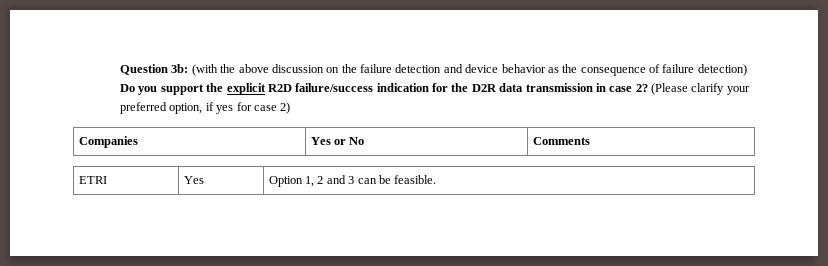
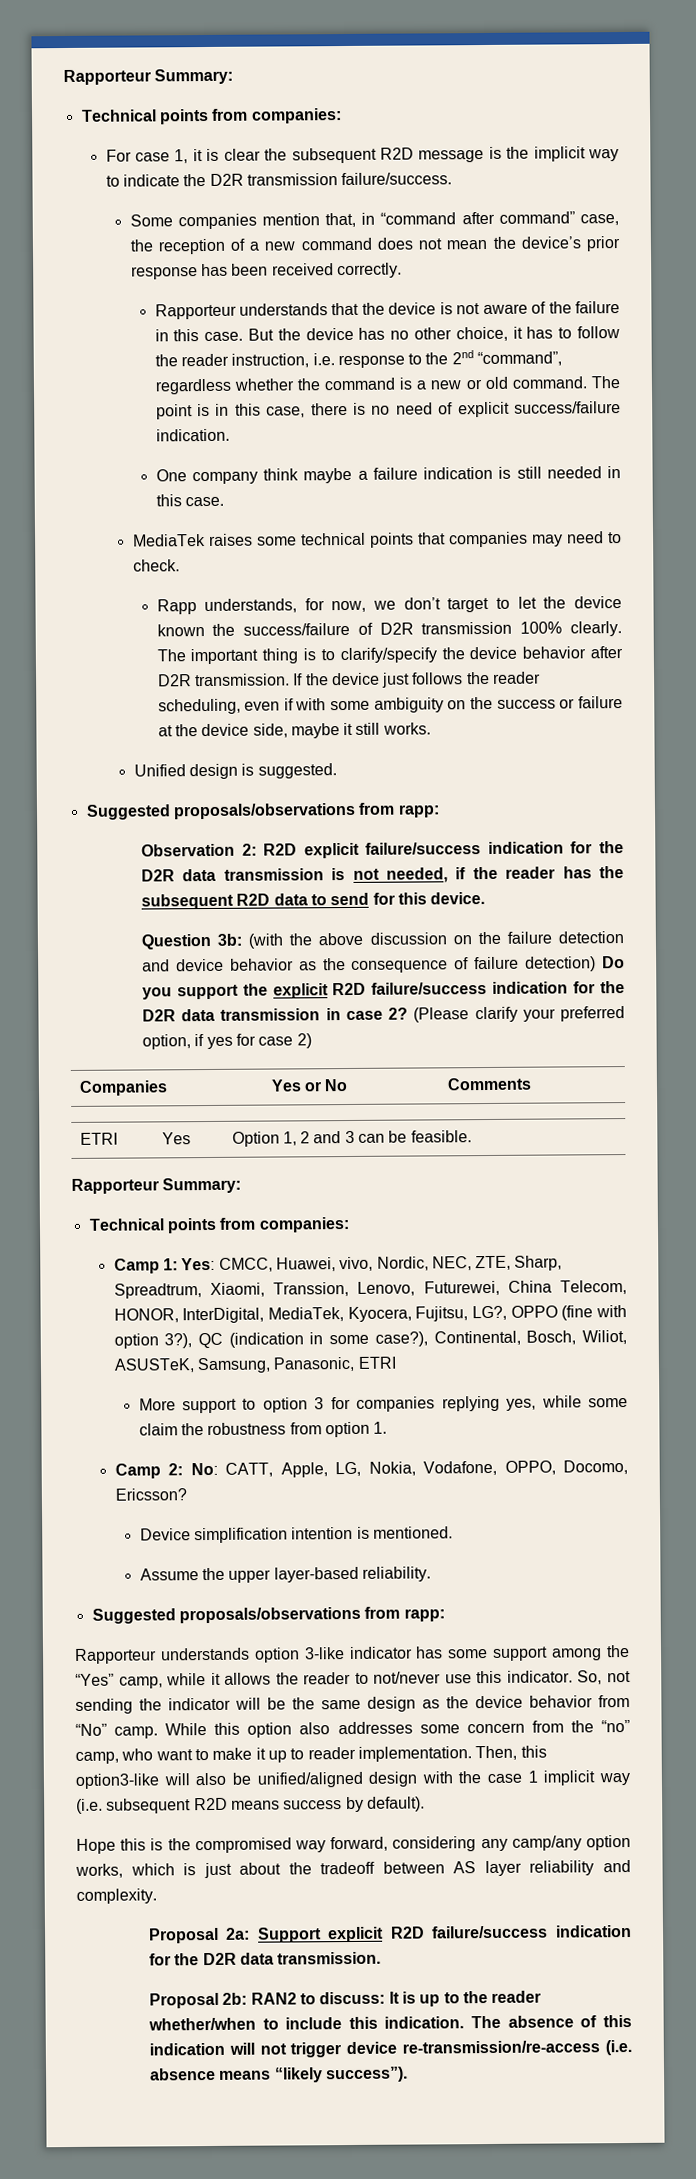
(120, 69) none -> [63,68,234,86] [80,108,342,125] [105,146,619,164] [105,172,453,187] [129,211,619,230] [129,236,621,255] [130,262,402,280] [154,301,621,320] [154,326,620,342] [154,350,563,369] [154,376,621,395] [155,401,621,420] [155,428,230,442] [155,466,621,485] [155,494,224,507] [132,531,623,548] [132,559,180,572] [156,596,623,615] [156,621,622,637] [156,646,623,665] [157,671,542,688] [157,696,624,715] [157,722,431,739] [133,763,337,780] [85,802,440,820] [140,841,624,859] [140,866,625,883] [140,892,486,910] Rapporteur Summary: // Technical points from companies: // For case 1, it is clear the subsequent R2D message is the implicit way to indicate the D2R transmission failure/success. // Some companies mention that, in “command after command” case, the reception of a new command does not mean the device’s prior response has been received correctly. // Rapporteur understands that the device is not aware of the failure in this case. But the device has no other choice, it has to follow the reader instruction, i.e. response to the 2nd “command”, regardless whether the command is a new or old command. The point is in this case, there is no need of explicit success/failure indication. // One company think maybe a failure indication is still needed in this case. // MediaTek raises some technical points that companies may need to check. // Rapp understands, for now, we don’t target to let the device known the success/failure of D2R transmission 100% clearly. The important thing is to clarify/specify the device behavior after D2R transmission. If the device just follows the reader scheduling, even if with some ambiguity on the success or failure at the device side, maybe it still works. // Unified design is suggested. // Suggested proposals/observations from rapp: // Observation 2: R2D explicit failure/success indication for the D2R data transmission is not needed, if the reader has the subsequent R2D data to send for this device. //
(437, 179) none -> [71,1177,242,1194] [88,1216,350,1234] [113,1255,563,1274] [113,1280,627,1299] [113,1305,628,1324] [113,1330,627,1349] [113,1356,396,1374] [138,1395,628,1414] [138,1421,388,1438] [114,1460,628,1479] [114,1488,187,1501] [139,1526,453,1544] [139,1566,431,1583] [91,1606,445,1624] [74,1644,631,1664] [75,1670,632,1689] [75,1695,630,1714] [75,1719,631,1739] [75,1745,547,1764] [75,1770,630,1789] [76,1796,425,1814] [76,1834,631,1854] [75,1859,631,1879] [76,1888,157,1904] [147,1924,632,1944] [148,1951,382,1966] [148,1990,542,2009] [147,2014,632,2031] [148,2039,632,2058] [149,2066,408,2083] // Rapporteur Summary: // Technical points from companies: // Camp 1: Yes: CMCC, Huawei, vivo, Nordic, NEC, ZTE, Sharp, Spreadtrum, Xiaomi, Transsion, Lenovo, Futurewei, China Telecom, HONOR, InterDigital, MediaTek, Kyocera, Fujitsu, LG?, OPPO (fine with option 3?), QC (indication in some case?), Continental, Bosch, Wiliot, ASUSTeK, Samsung, Panasonic, ETRI // More support to option 3 for companies replying yes, while some claim the robustness from option 1. // Camp 2: No: CATT, Apple, LG, Nokia, Vodafone, OPPO, Docomo, Ericsson? // Device simplification intention is mentioned. // Assume the upper layer-based reliability. // Suggested proposals/observations from rapp: // Rapporteur understands option 3-like indicator has some support among the “Yes” camp, while it allows the reader to not/never use this indicator. So, not sending the indicator will be the same design as the device behavior from “No” camp. While this option also addresses some concern from the “no” camp, who want to make it up to reader implementation. Then, this option3-like will also be unified/aligned design with the case 1 implicit way (i.e. subsequent R2D means success by default). // Hope this is the compromised way forward, considering any camp/any option works, which is just about the tradeoff between AS layer reliability and complexity. // Proposal 2a: Support explicit R2D failure/success indication for the D2R data transmission. // Proposal 2b: RAN2 to discuss: It is up to the reader whether/when to include this indication. The absence of this indication will not trigger device re-transmission/re-access (i.e. absence means “likely success”).

